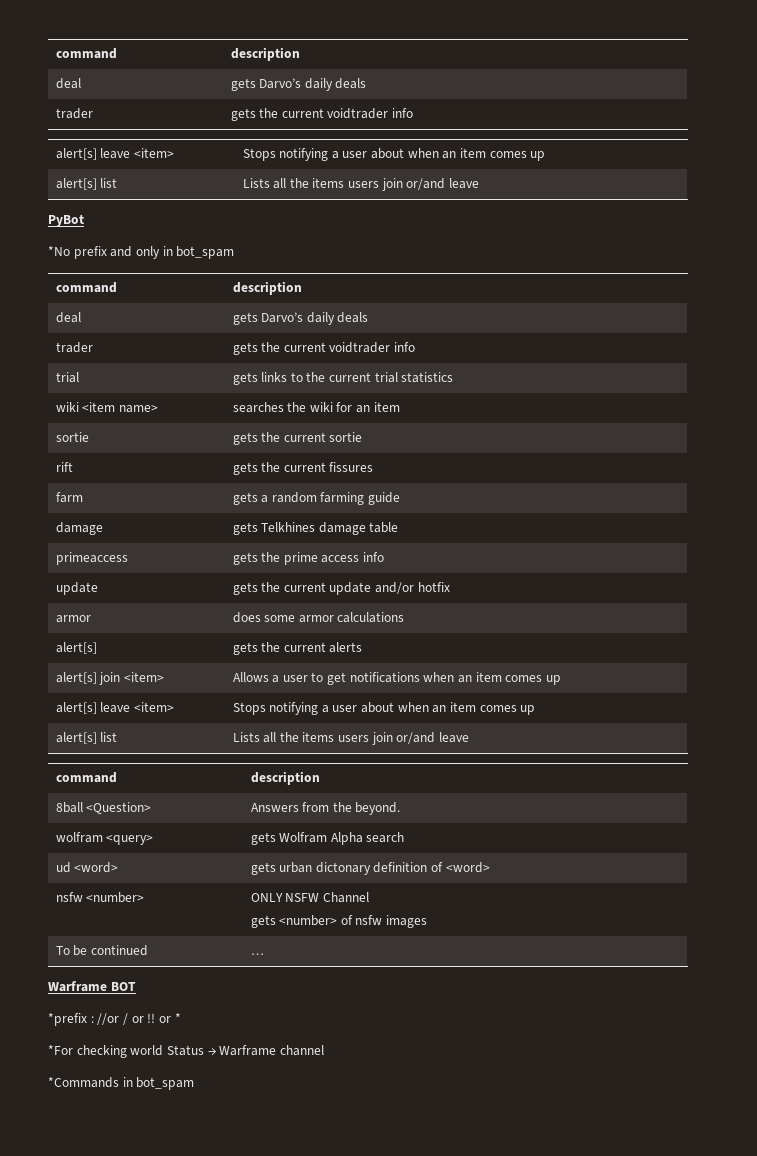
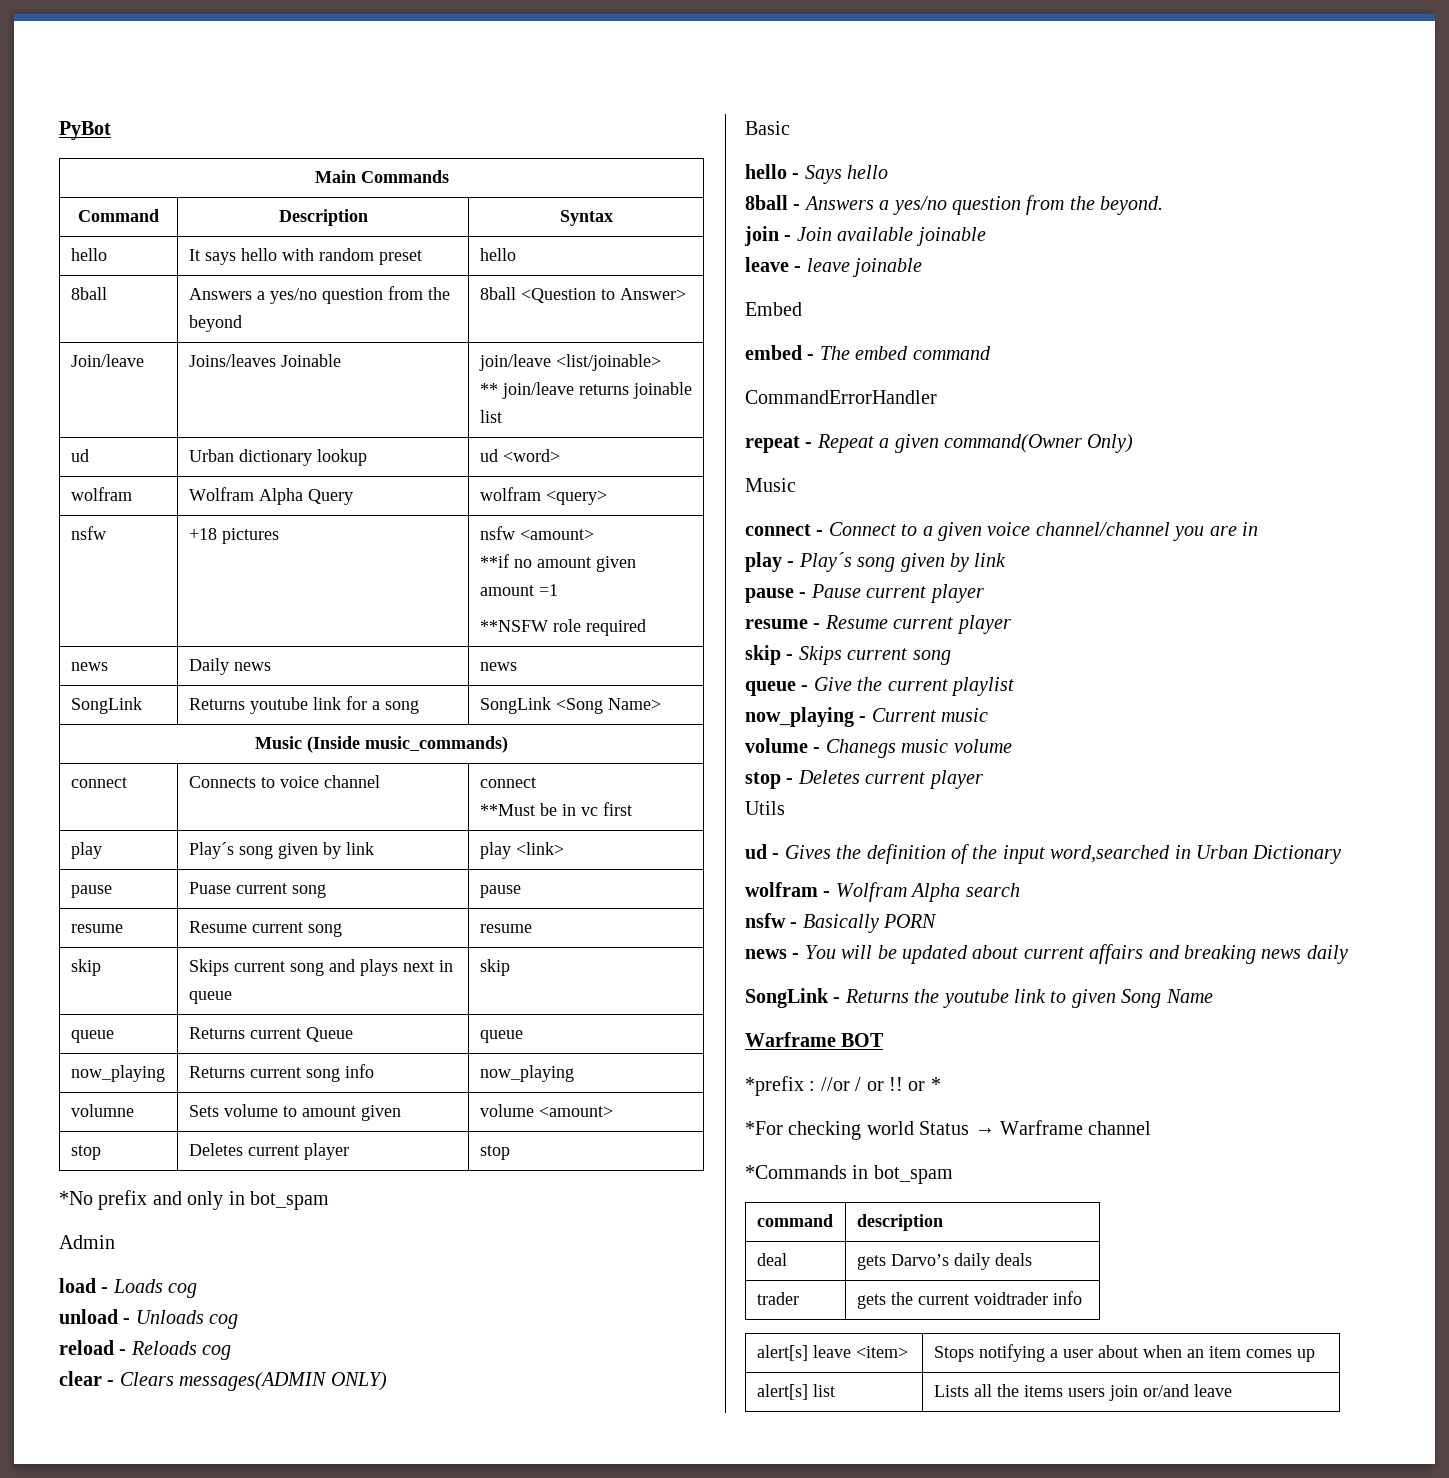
(55, 53) none -> [59,121,111,140] [314,170,449,183] [78,209,159,222] [278,209,368,226] [559,210,613,226] [70,248,107,261] [188,248,422,265] [479,248,516,261] [70,287,107,300] [188,286,450,304] [188,315,242,332] [479,287,686,303] [70,354,144,367] [188,354,341,367] [478,354,661,371] [479,382,692,399] [479,410,502,423] [70,449,89,462] [188,449,367,466] [479,449,560,462] [70,487,132,501] [188,487,353,505] [479,487,607,505] [70,526,106,540] [188,528,279,544] [479,526,594,540] [479,554,636,572] [479,584,558,596] [479,619,646,636] [70,662,108,671] [188,658,271,675] [479,662,517,671] [70,697,142,714] [188,696,419,714] [479,697,661,714] [255,736,508,753] [70,777,127,788] [188,775,380,788] [479,777,536,788] [479,802,632,816] [70,842,102,859] [188,842,374,859] [479,842,564,859] [70,885,112,898] [188,882,326,898] [479,885,521,898] [70,924,123,933] [188,921,342,937] [479,924,532,933] [70,959,101,976] [188,959,453,976] [188,991,232,1004] [479,959,510,976] [70,1030,114,1043] [188,1027,353,1042] [479,1030,523,1043] [70,1065,165,1082] [188,1064,374,1082] [479,1065,574,1082] [70,1104,134,1117] [188,1104,401,1121] [479,1104,613,1117] [70,1145,101,1160] [188,1143,349,1160] [479,1145,510,1160] [59,1190,329,1210] [59,1235,115,1249] [59,1278,198,1298] [59,1309,239,1329] [59,1340,232,1360] [59,1371,387,1391] [745,121,790,135] [745,164,889,184] [745,195,1164,215] [744,226,986,246] [745,257,923,277] [745,302,802,316] [745,345,991,360] [745,390,937,404] [745,434,1134,453] [745,478,796,492] [745,522,1258,541] [745,552,1007,572] [745,584,984,603] [745,615,1011,634] [745,645,951,665] [745,677,1014,696] [745,707,989,727] [745,738,1012,758] [745,770,983,789] [745,801,785,815] [745,844,1342,864] [745,882,1020,902] [745,913,938,933] [745,944,1348,964] [745,988,1213,1008] [745,1032,885,1047] [745,1076,941,1096] [745,1120,1152,1140] [745,1165,953,1184] PyBot // Main Commands // Command | Description | Syntax // hello | It says hello with random preset | hello // 8ball | Answers a yes/no question from the beyond | 8ball <Question to Answer> // Join/leave | Joins/leaves Joinable | join/leave <list/joinable> // ** join/leave returns joinable list // ud | Urban dictionary lookup | ud <word> // wolfram | Wolfram Alpha Query | wolfram <query> // nsfw | +18 pictures | nsfw <amount> // **if no amount given amount =1 // **NSFW role required // news | Daily news | news // SongLink | Returns youtube link for a song | SongLink <Song Name> // Music (Inside music_commands) // connect | Connects to voice channel | connect // **Must be in vc first // play | Play´s song given by link | play <link> // pause | Puase current song | pause // resume | Resume current song | resume // skip | Skips current song and plays next in queue | skip // queue | Returns current Queue | queue // now_playing | Returns current song info | now_playing // volumne | Sets volume to amount given | volume <amount> // stop | Deletes current player | stop // *No prefix and only in bot_spam // Admin // load - Loads cog // unload - Unloads cog // reload - Reloads cog // clear - Clears messages(ADMIN ONLY) // Basic // hello - Says hello // 8ball - Answers a yes/no question from the beyond. // join - Join available joinable // leave - leave joinable // Embed // embed - The embed command // CommandErrorHandler // repeat - Repeat a given command(Owner Only) // Music // connect - Connect to a given voice channel/channel you are in // play - Play´s song given by link // pause - Pause current player // resume - Resume current player // skip - Skips current song // queue - Give the current playlist // now_playing - Current music // volume - Chanegs music volume // stop - Deletes current player // Utils // ud - Gives the definition of the input word,searched in Urban Dictionary // wolfram - Wolfram Alpha search // nsfw - Basically PORN // news - You will be updated about current affairs and breaking news daily // SongLink - Returns the youtube link to given Song Name // Warframe BOT // *prefix : //or / or !! or * // *For checking world Status → Warframe channel // *Commands in bot_spam //
[48,214,84,227] [48,246,235,259] [55,282,117,293] [232,281,302,295] [55,312,81,323] [232,312,369,325] [55,342,93,353] [232,342,416,355] [55,372,79,383] [232,372,454,385] [55,402,158,413] [232,402,400,413] [55,432,89,442] [232,432,363,445] [55,462,73,472] [232,462,374,475] [55,492,83,503] [232,492,401,505] [55,522,103,535] [232,522,399,535] [55,552,128,565] [232,552,385,565] [55,582,98,595] [232,582,450,595] [55,615,91,623] [232,612,405,623] [55,642,97,654] [232,642,363,655] [55,672,164,685] [232,672,561,685] [55,702,174,714] [232,702,536,715] [55,732,118,744] [232,732,470,745] [55,772,117,783] [250,771,320,785] [55,802,152,814] [250,802,401,815] [55,832,154,845] [250,832,405,845] [55,862,119,873] [250,862,490,875] [55,892,145,903] [250,892,369,903] [250,915,428,928] [55,945,148,956] [250,953,264,955] [48,981,136,992] [48,1013,181,1026] [48,1045,324,1058] [48,1077,195,1090] // PyBot // *No prefix and only in bot_spam // command | description // deal | gets Darvo’s daily deals // trader | gets the current voidtrader info // trial | gets links to the current trial statistics // wiki <item name> | searches the wiki for an item // sortie | gets the current sortie // rift | gets the current fissures // farm | gets a random farming guide // damage | gets Telkhines damage table // primeaccess | gets the prime access info // update | gets the current update and/or hotfix // armor | does some armor calculations // alert[s] | gets the current alerts // alert[s] join <item> | Allows a user to get notifications when an item comes up // alert[s] leave <item> | Stops notifying a user about when an item comes up // alert[s] list | Lists all the items users join or/and leave // command | description // 8ball <Question> | Answers from the beyond. // wolfram <query> | gets Wolfram Alpha search // ud <word> | gets urban dictonary definition of <word> // nsfw <number> | ONLY NSFW Channel // gets <number> of nsfw images // To be continued | … // Warframe BOT // *prefix : //or / or !! or * // *For checking world Status → Warframe channel // *Commands in bot_spam -> (1232, 1390) none

